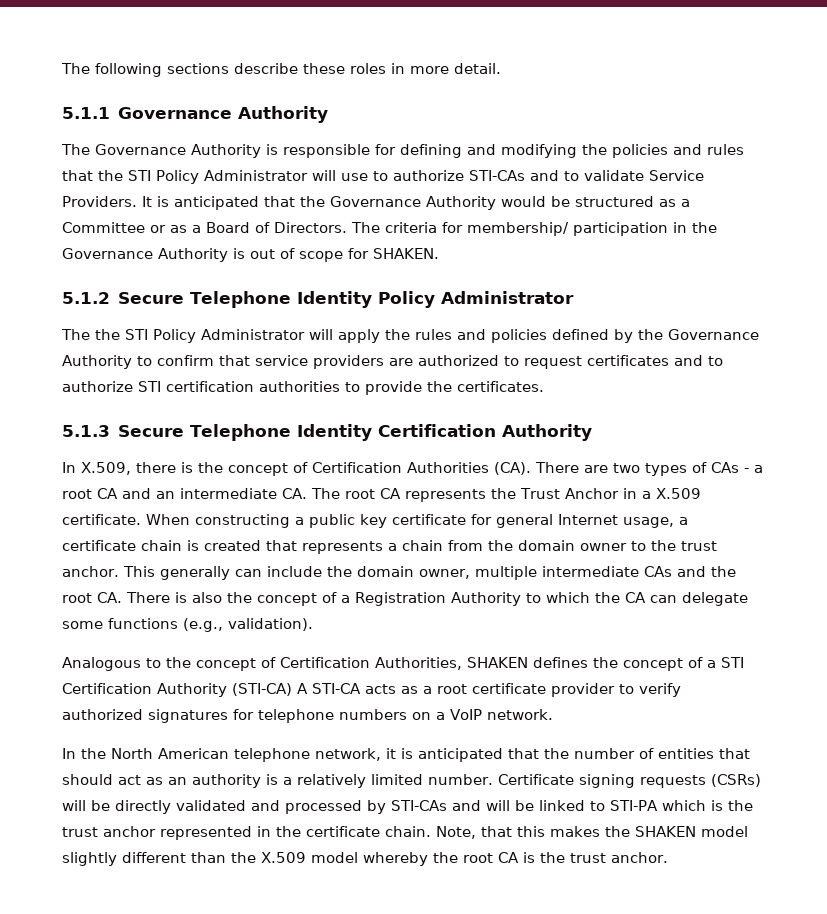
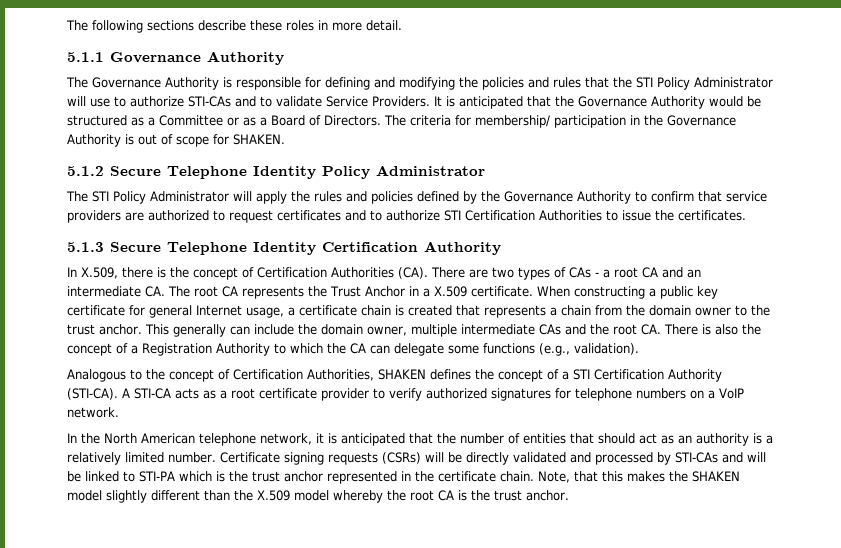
[95,329,120,340] the -> (88, 196) none
[166,381,422,395] certification authorities to provide -> [465,210,651,221] Certification Authorities to issue
[232,683,292,696] (STI-CA) -> [67,388,118,400] (STI-CA).

